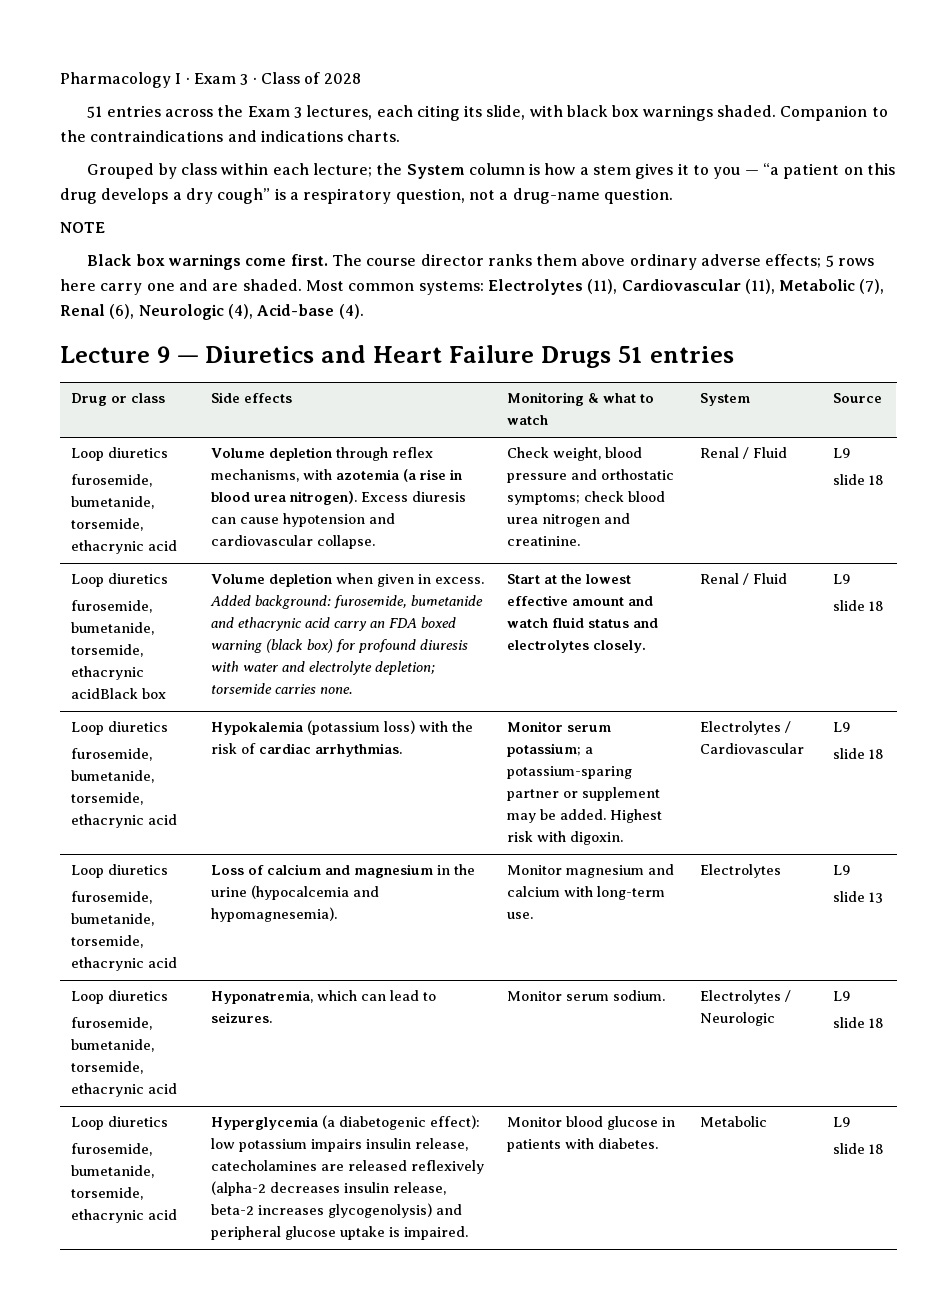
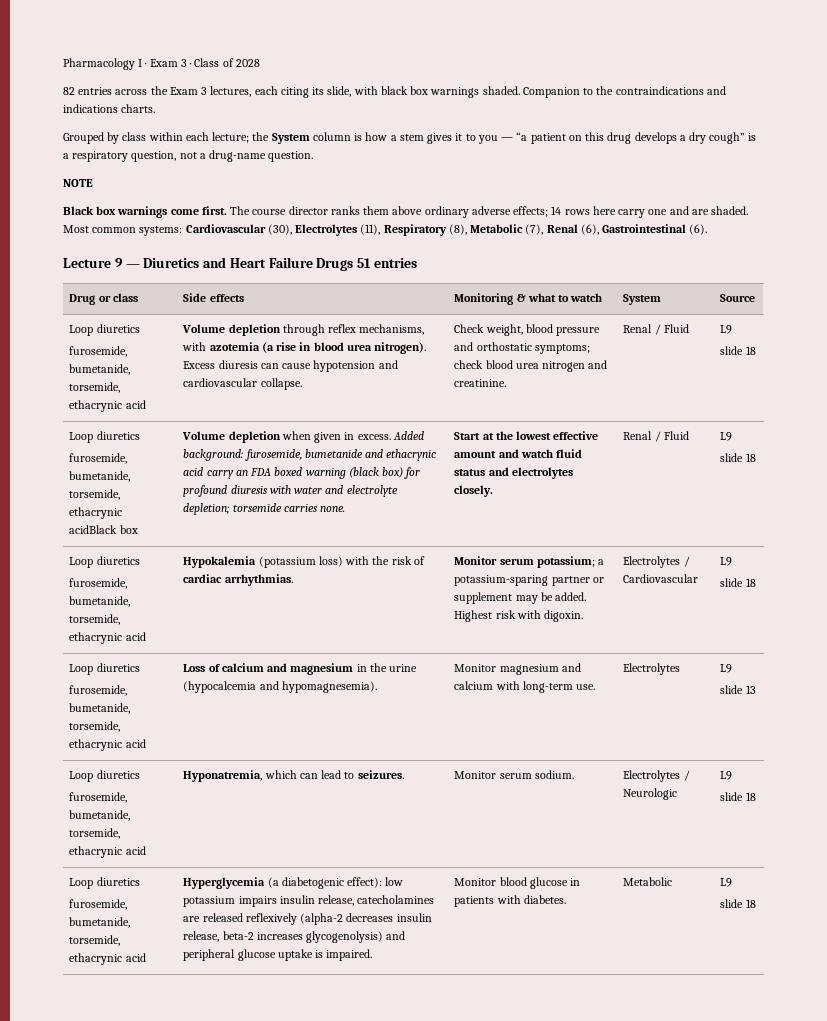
[87,106,103,118] 51 -> [63,87,75,95] 82
[825,255,834,267] 5 -> [551,206,562,215] 14
[487,279,885,295] [60,304,364,320] Electrolytes (11), Cardiovascular (11), Metabolic (7), Renal (6), Neurologic (4), Acid-base (4). -> [185,224,708,236] Cardiovascular (30), Electrolytes (11), Respiratory (8), Metabolic (7), Renal (6), Gastrointestinal (6).

